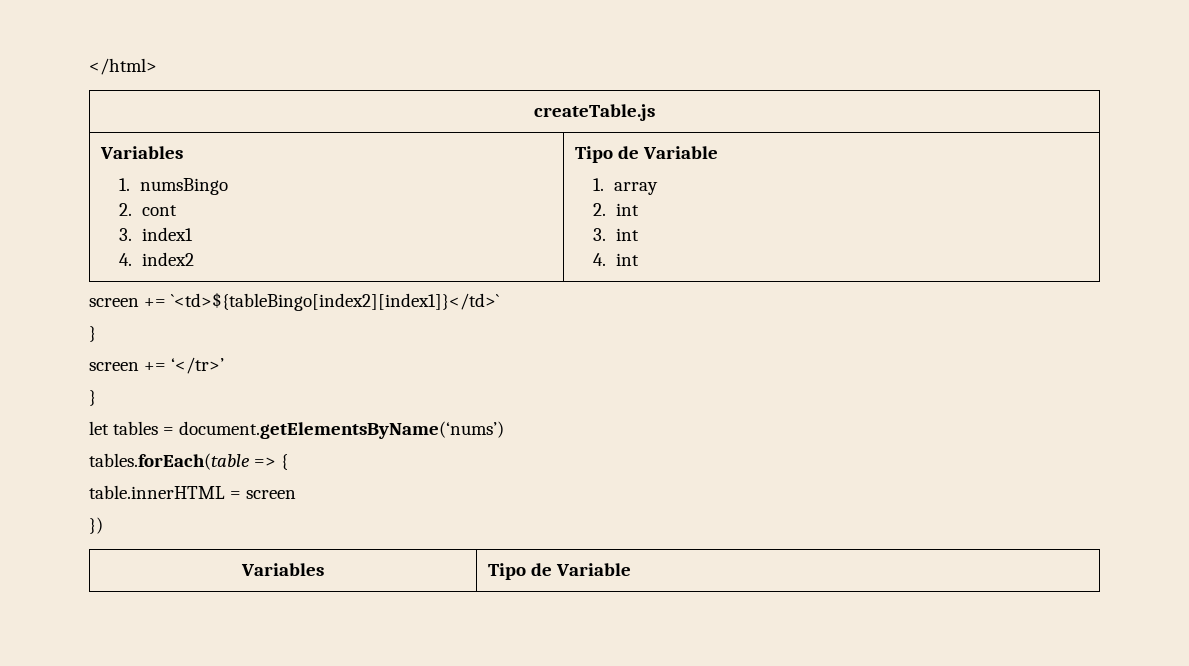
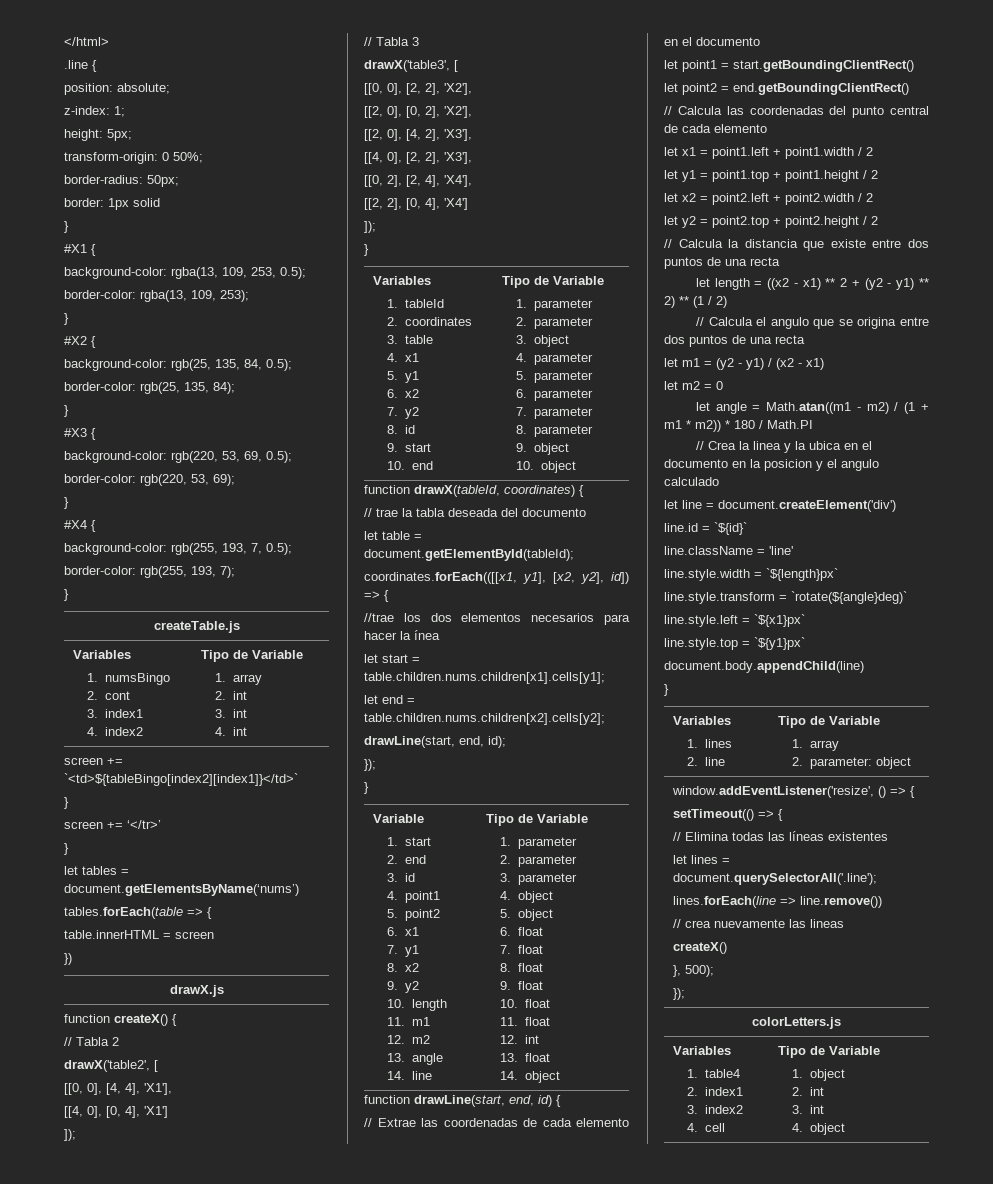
(157, 66) none -> [64,60,97,72] [64,83,170,95] [64,106,125,117] [64,129,132,141] [64,152,203,164] [64,175,179,187] [64,198,160,210] [64,221,69,233] [64,244,96,256] [64,267,306,279] [64,290,249,302] [64,313,69,325] [64,336,96,348] [64,359,292,371] [64,382,235,394] [64,405,69,417] [64,428,96,440] [64,451,292,463] [64,474,235,486] [64,497,69,509] [64,520,96,532] [64,543,292,555] [64,566,235,578] [64,589,69,601] // .line { // position: absolute; // z-index: 1; // height: 5px; // transform-origin: 0 50%; // border-radius: 50px; // border: 1px solid // } // #X1 { // background-color: rgba(13, 109, 253, 0.5); // border-color: rgba(13, 109, 253); // } // #X2 { // background-color: rgb(25, 135, 84, 0.5); // border-color: rgb(25, 135, 84); // } // #X3 { // background-color: rgb(220, 53, 69, 0.5); // border-color: rgb(220, 53, 69); // } // #X4 { // background-color: rgb(255, 193, 7, 0.5); // border-color: rgb(255, 193, 7); // }
[241,563,324,576] [487,563,631,580] Variables | Tipo de Variable -> [169,985,224,997] [64,1014,177,1026] [64,1037,119,1046] [64,1060,158,1072] [64,1083,172,1095] [64,1106,168,1118] [64,1129,76,1141] [364,37,419,46] [364,60,458,72] [364,83,472,95] [364,106,472,118] [364,129,472,141] [364,152,472,164] [364,175,472,187] [364,198,468,210] [364,221,376,233] [364,244,369,256] [372,276,431,285] [387,299,444,308] [387,317,472,326] [387,335,433,344] [387,353,419,362] [387,371,419,383] [387,389,419,398] [387,407,419,419] [387,425,415,434] [387,443,431,452] [387,461,433,470] [501,276,604,288] [516,299,593,311] [516,317,593,329] [516,335,569,347] [516,353,593,365] [516,371,593,383] [516,389,593,401] [516,407,593,419] [516,425,593,437] [516,443,569,455] [516,461,576,473] [364,485,584,497] [364,508,586,517] [364,531,422,540] [364,549,574,561] [364,572,629,584] [364,590,389,602] [364,613,630,625] [364,630,440,640] [364,654,420,663] [364,672,605,684] [364,695,415,704] [364,713,605,725] [364,736,506,748] [364,759,376,771] [364,782,369,794] [372,814,424,823] [387,837,431,846] [387,855,426,864] [387,873,415,882] [387,891,440,903] [387,909,440,921] [387,927,419,936] [387,945,419,957] [387,963,419,972] [387,981,419,993] [387,999,447,1011] [387,1017,430,1026] [387,1035,430,1044] [387,1053,443,1065] [387,1071,432,1080] [485,814,588,826] [500,837,577,849] [500,855,577,867] [500,873,577,885] [500,891,553,903] [500,909,553,921] [500,927,543,936] [500,945,543,954] [500,963,543,972] [500,981,543,990] [500,999,550,1008] [500,1017,550,1026] [500,1035,539,1044] [500,1053,550,1062] [500,1071,560,1083] [364,1095,561,1107] [364,1118,629,1127] [664,37,760,46] [664,60,914,72] [664,83,909,95] [664,106,929,118] [664,124,767,133] [664,147,873,159] [664,170,878,182] [664,193,873,205] [664,216,878,228] [664,239,929,251] [664,257,780,269] [695,278,929,290] [664,296,727,308] [695,317,929,329] [664,335,805,347] [664,358,824,370] [664,381,723,390] [695,402,929,414] [664,420,813,432] [695,441,872,453] [664,459,879,471] [664,477,719,486] [664,500,896,512] [664,522,747,535] [664,546,793,555] [664,568,838,581] [664,591,907,604] [664,614,805,627] [664,637,805,650] [664,661,864,673] [664,684,669,696] [672,716,731,725] [687,739,732,748] [687,757,725,766] [777,716,880,728] [792,739,839,751] [792,757,911,769] [671,786,915,798] [672,809,783,821] [672,831,888,841] [672,855,730,864] [672,873,877,885] [672,896,882,908] [672,919,844,928] [672,942,727,954] [672,965,714,977] [672,988,685,1000] [752,1017,841,1029] [672,1046,731,1055] [687,1069,740,1078] [687,1087,743,1096] [687,1105,743,1114] [687,1123,725,1132] [777,1046,880,1058] [792,1069,845,1081] [792,1087,824,1096] [792,1105,824,1114] [792,1123,845,1135] drawX.js // function createX() { // // Tabla 2 // drawX('table2', [ // [[0, 0], [4, 4], 'X1'], // [[4, 0], [0, 4], 'X1'] // ]); // // Tabla 3 // drawX('table3', [ // [[0, 0], [2, 2], 'X2'], // [[2, 0], [0, 2], 'X2'], // [[2, 0], [4, 2], 'X3'], // [[4, 0], [2, 2], 'X3'], // [[0, 2], [2, 4], 'X4'], // [[2, 2], [0, 4], 'X4'] // ]); // } // Variables // 1. tableId // 2. coordinates // 3. table // 4. x1 // 5. y1 // 6. x2 // 7. y2 // 8. id // 9. start // 10. end | Tipo de Variable // 1. parameter // 2. parameter // 3. object // 4. parameter // 5. parameter // 6. parameter // 7. parameter // 8. parameter // 9. object // 10. object // function drawX(tableId, coordinates) { // // trae la tabla deseada del documento // let table = document.getElementById(tableId); // coordinates.forEach(([[x1, y1], [x2, y2], id]) => { // //trae los dos elementos necesarios para hacer la ínea // let start = table.children.nums.children[x1].cells[y1]; // let end = table.children.nums.children[x2].cells[y2]; // drawLine(start, end, id); // }); // } // Variable // 1. start // 2. end // 3. id // 4. point1 // 5. point2 // 6. x1 // 7. y1 // 8. x2 // 9. y2 // 10. length // 11. m1 // 12. m2 // 13. angle // 14. line | Tipo de Variable // 1. parameter // 2. parameter // 3. parameter // 4. object // 5. object // 6. float // 7. float // 8. float // 9. float // 10. float // 11. float // 12. int // 13. float // 14. object // function drawLine(start, end, id) { // // Extrae las coordenadas de cada elemento en el documento // let point1 = start.getBoundingClientRect() // let point2 = end.getBoundingClientRect() // // Calcula las coordenadas del punto central de cada elemento // let x1 = point1.left + point1.width / 2 // let y1 = point1.top + point1.height / 2 // let x2 = point2.left + point2.width / 2 // let y2 = point2.top + point2.height / 2 // // Calcula la distancia que existe entre dos puntos de una recta // let length = ((x2 - x1) ** 2 + (y2 - y1) ** 2) ** (1 / 2) // // Calcula el angulo que se origina entre dos puntos de una recta // let m1 = (y2 - y1) / (x2 - x1) // let m2 = 0 // let angle = Math.atan((m1 - m2) / (1 + m1 * m2)) * 180 / Math.PI // // Crea la linea y la ubica en el documento en la posicion y el angulo calculado // let line = document.createElement('div') // line.id = `${id}` // line.className = 'line' // line.style.width = `${length}px` // line.style.transform = `rotate(${angle}deg)` // line.style.left = `${x1}px` // line.style.top = `${y1}px` // document.body.appendChild(line) // } // Variables // 1. lines // 2. line | Tipo de Variable // 1. array // 2. parameter: object // window.addEventListener('resize', () => { // setTimeout(() => { // // Elimina todas las líneas existentes // let lines = document.querySelectorAll('.line'); // lines.forEach(line => line.remove()) // // crea nuevamente las lineas // createX() // }, 500); // }); // colorLetters.js // Variables // 1. table4 // 2. index1 // 3. index2 // 4. cell | Tipo de Variable // 1. object // 2. int // 3. int // 4. object

